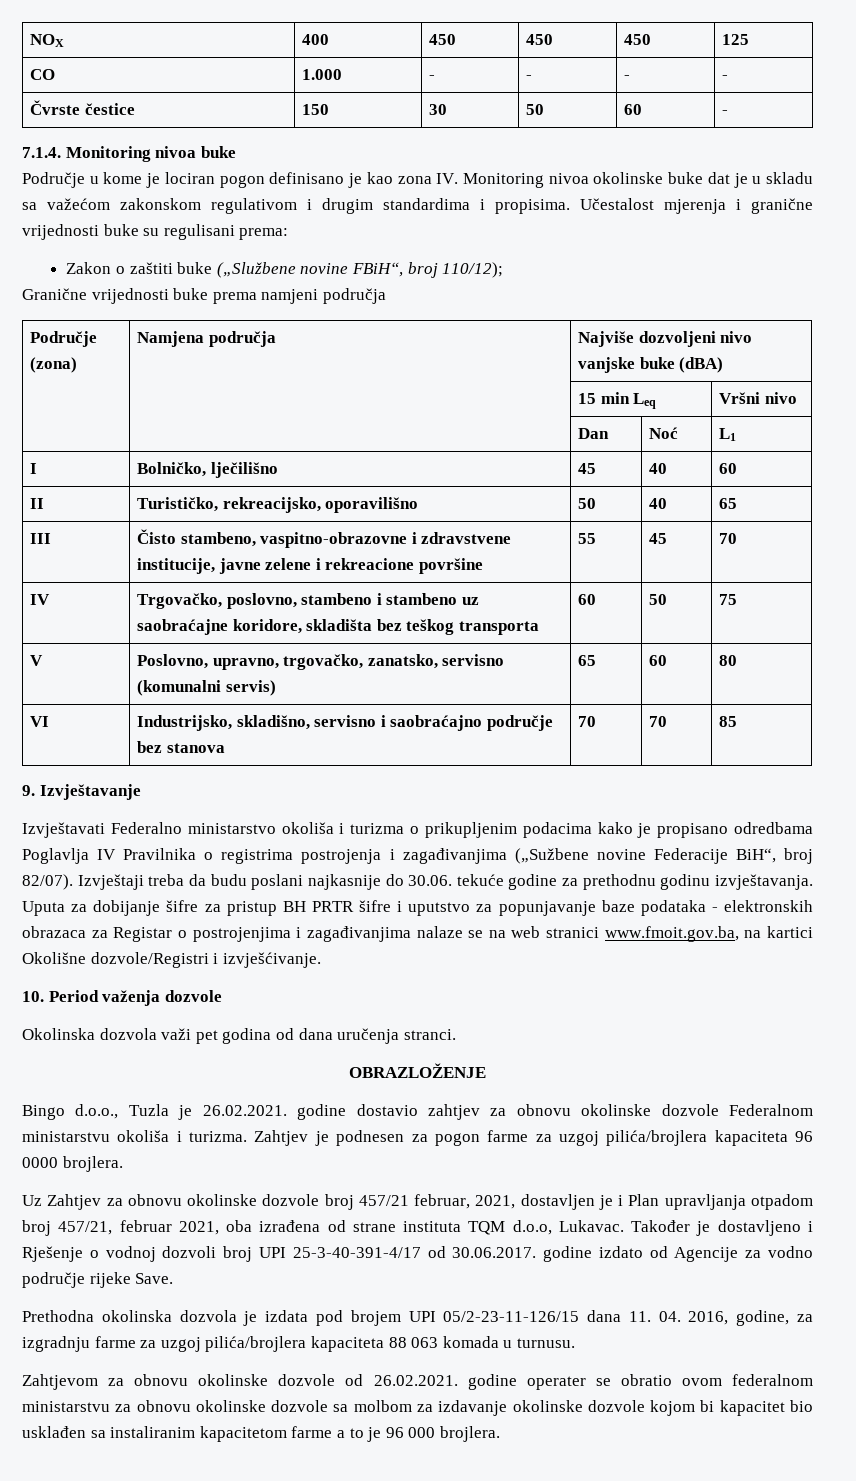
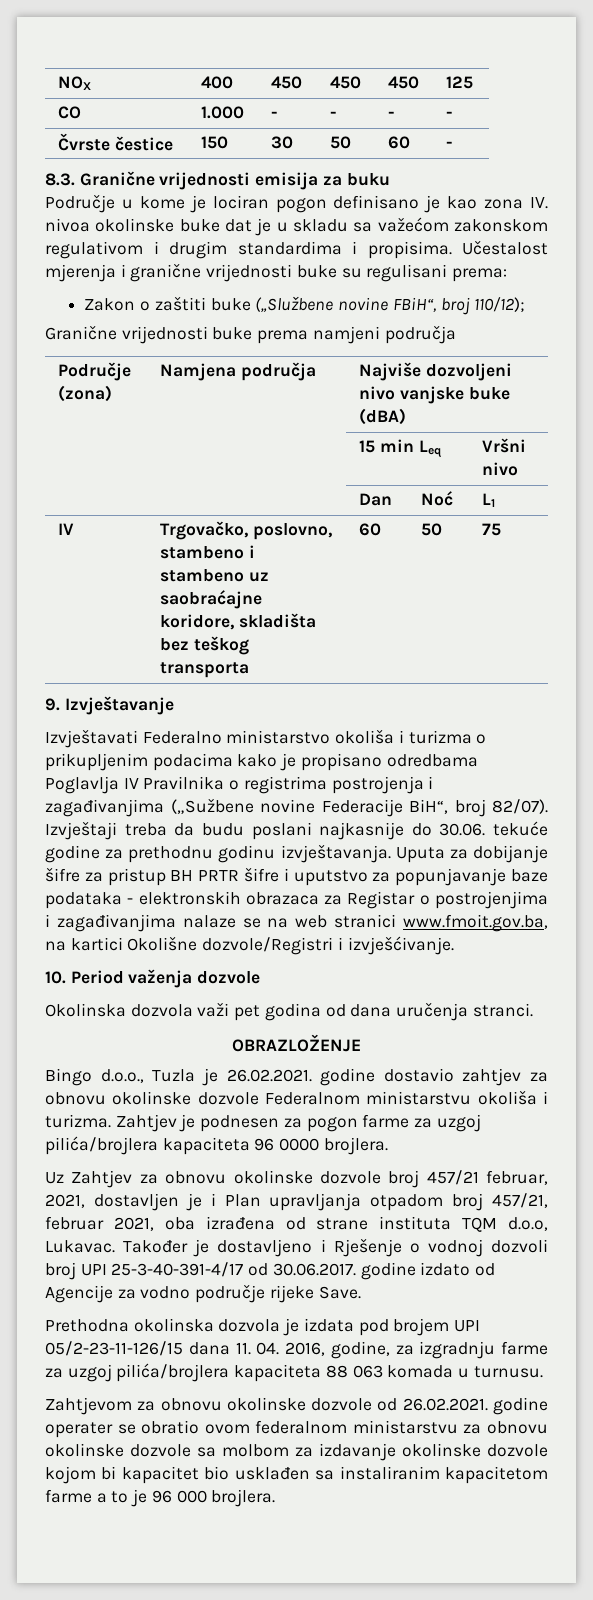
[22,146,236,162] 7.1.4. Monitoring nivoa buke -> [45,171,390,190] 8.3. Granične vrijednosti emisija za buku
[462,173,544,188] Monitoring -> (548, 203) none
[30,463,38,474] [137,462,278,478] [578,463,597,474] [649,463,668,474] [719,463,738,474] [30,498,45,509] [137,497,419,513] [578,498,597,509] [649,498,668,509] [719,498,738,509] [30,533,52,544] [137,529,512,548] [137,558,484,574] [578,533,597,544] [649,533,668,544] [719,533,738,544] // I | Bolničko, lječilišno | 45 | 40 | 60 // II | Turističko, rekreacijsko, oporavilišno | 50 | 40 | 65 // III | Čisto stambeno, vaspitno-obrazovne i zdravstvene institucije, javne zelene i rekreacione površine | 55 | 45 | 70 -> (496, 500) none
[30,655,44,666] [137,654,505,670] [137,680,276,696] [578,655,597,666] [649,655,668,666] [719,655,738,666] [30,716,50,727] [137,715,554,731] [137,741,225,753] [578,716,597,727] [649,716,668,727] [719,716,738,727] // V | Poslovno, upravno, trgovačko, zanatsko, servisno (komunalni servis) | 65 | 60 | 80 // VI | Industrijsko, skladišno, servisno i saobraćajno područje bez stanova | 70 | 70 | 85 -> (502, 529) none

